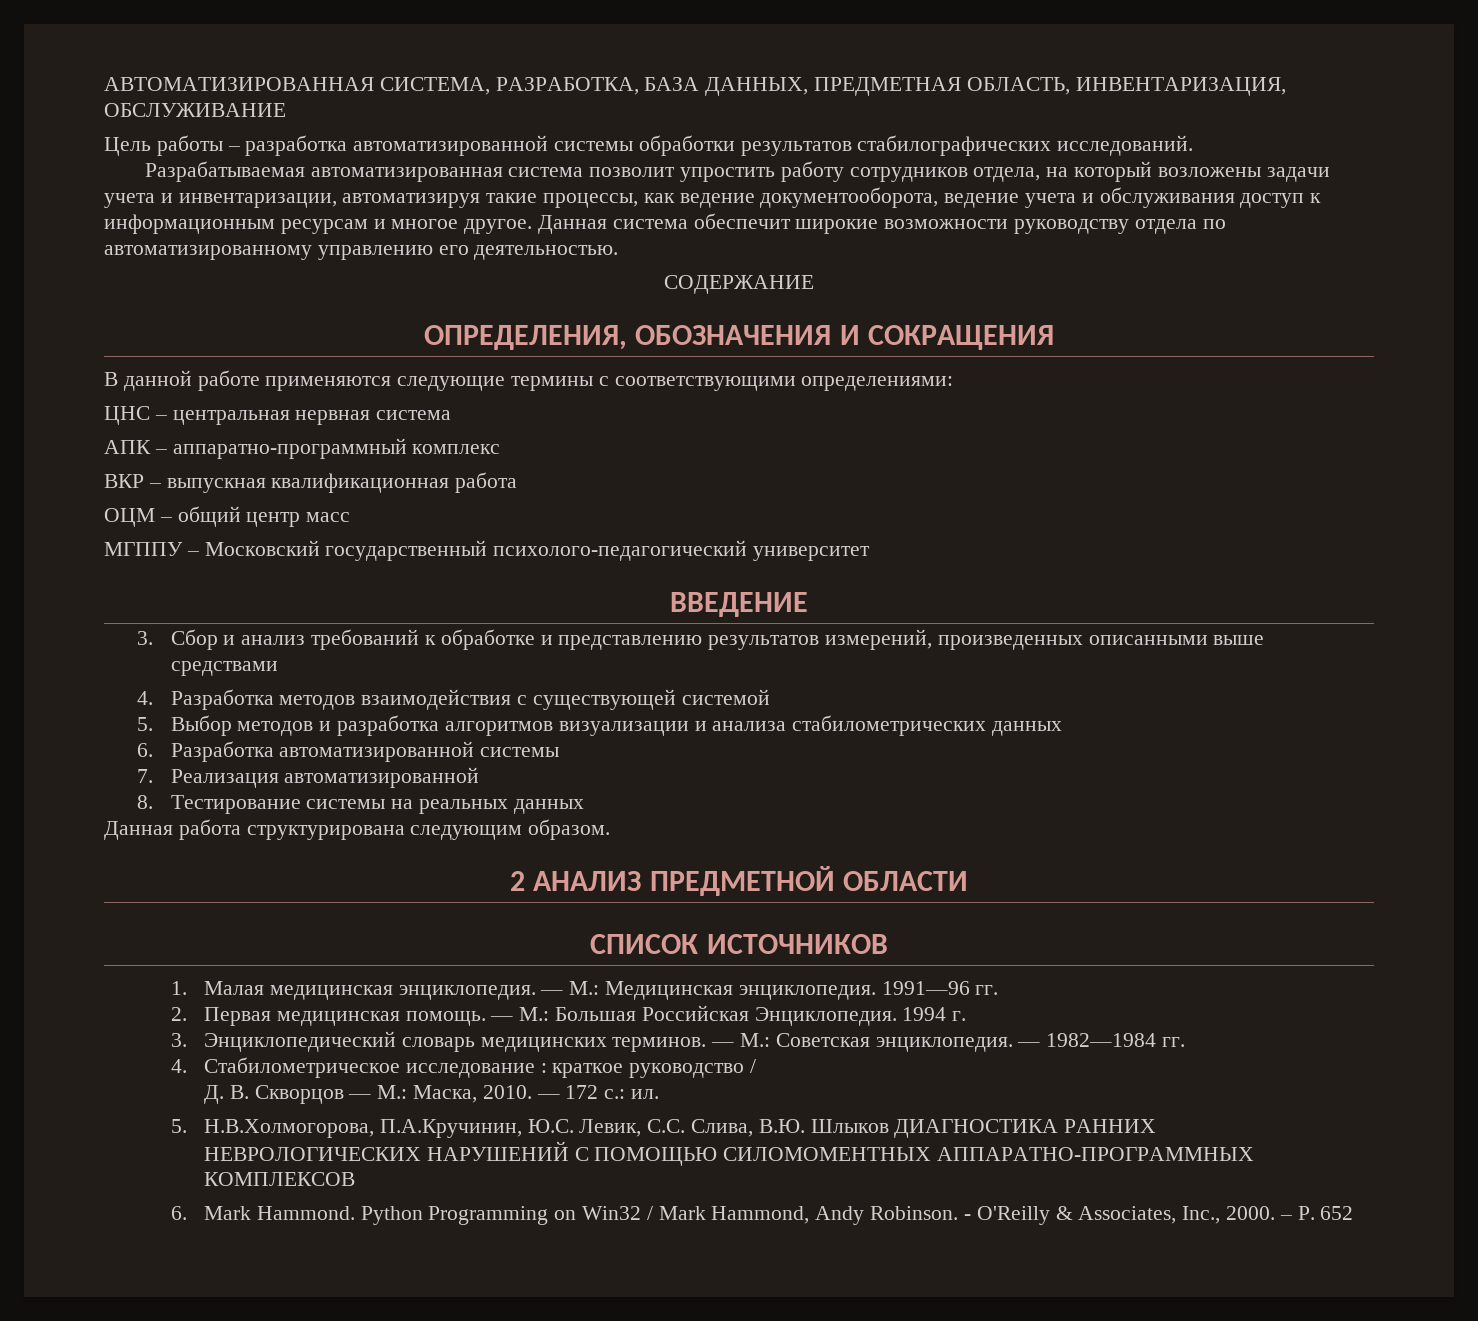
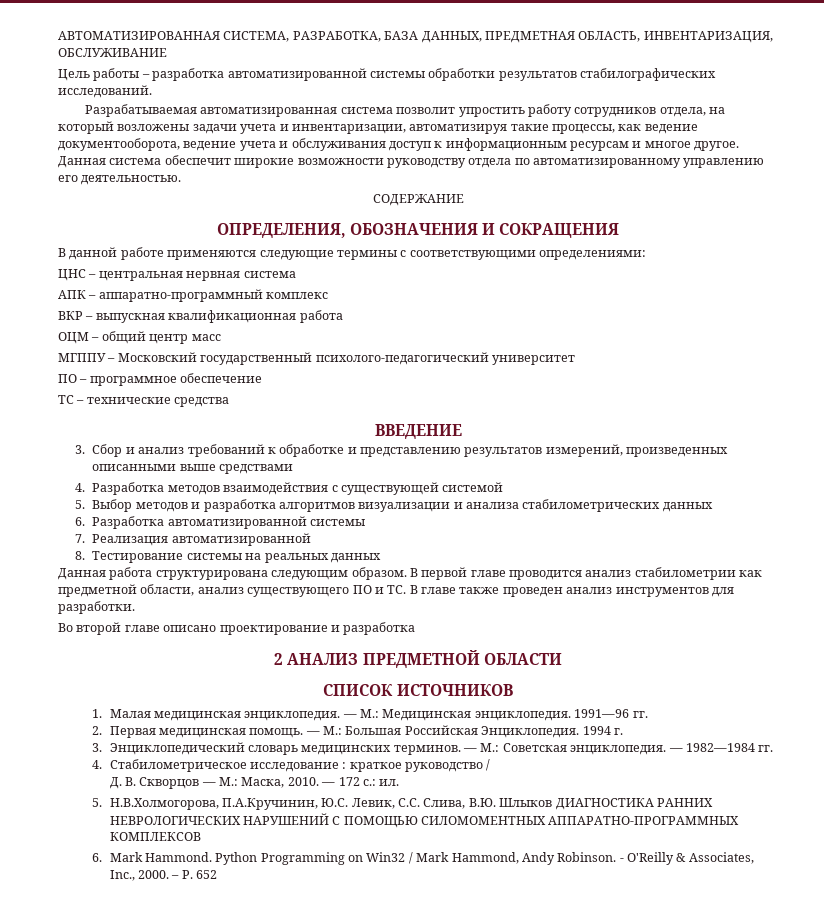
(871, 553) none -> [58,373,263,386] [58,395,230,407] // ПО – программное обеспечение // ТС – технические средства
(611, 829) none -> [409,567,763,580] [58,584,734,597] [58,601,135,614] [58,622,416,635] В первой главе проводится анализ стабилометрии как предметной области, анализ существующего ПО и ТС. В главе также проведен анализ инструментов для разработки. // Во второй главе описано проектирование и разработка

